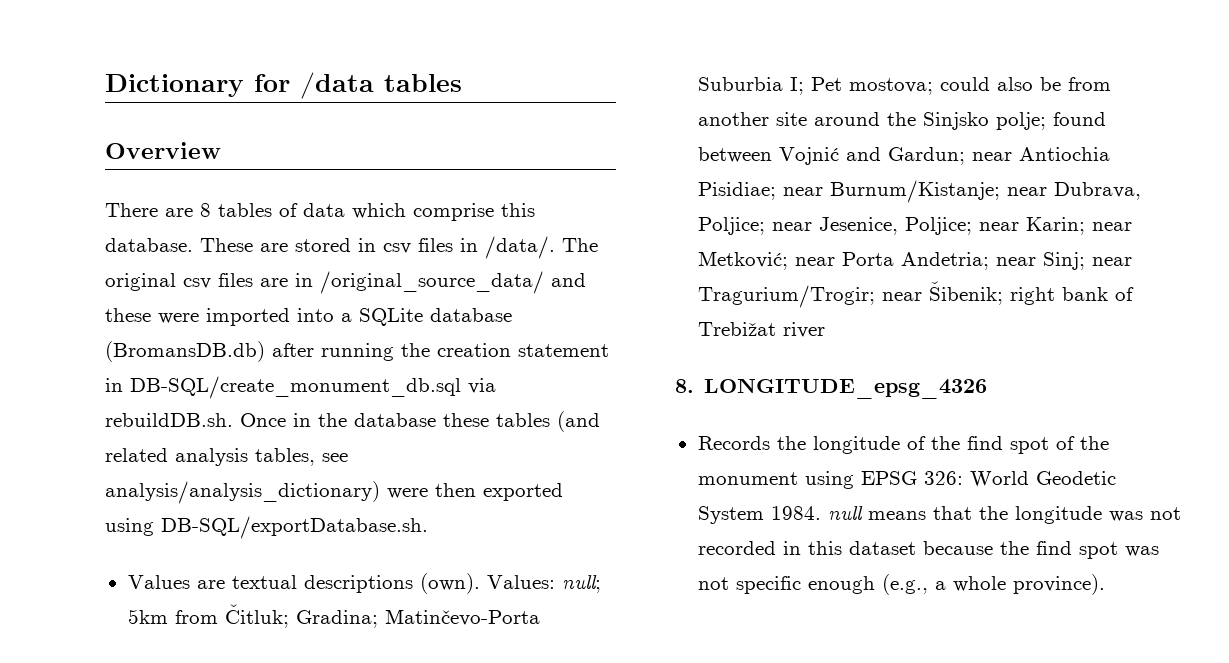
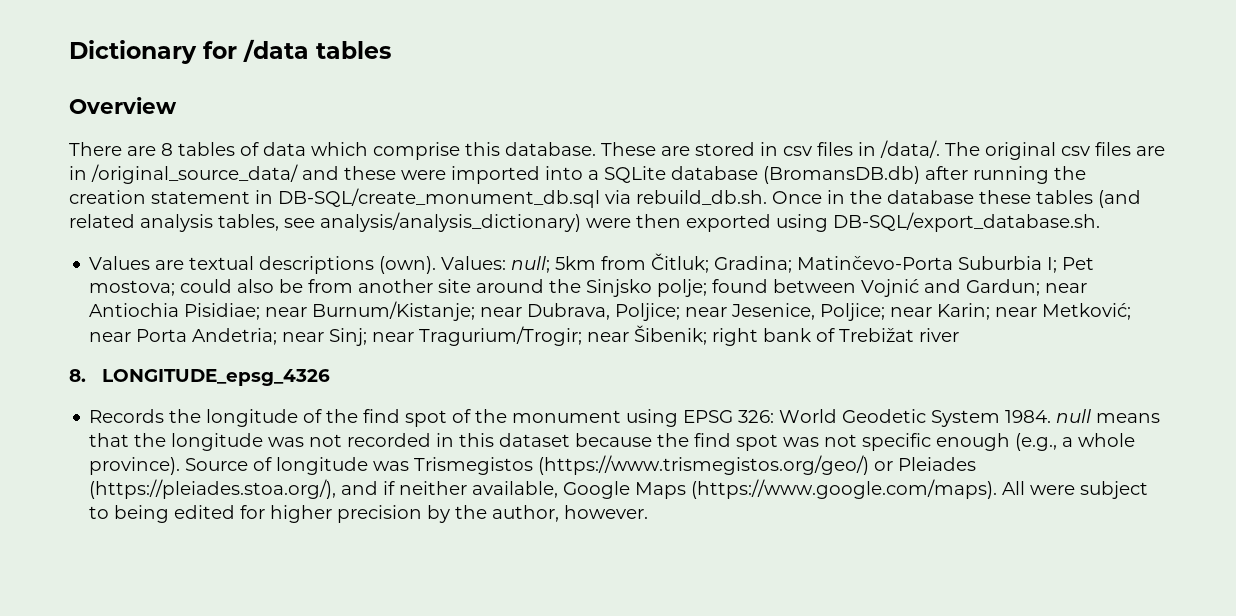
[105,413,233,427] rebuildDB.sh. -> [636,190,767,205] rebuild_db.sh.
[161,516,428,539] DB-SQL/exportDatabase.sh. -> [833,212,1100,232] DB-SQL/export_database.sh.
(1105, 584) none -> [185,455,977,475] [89,479,1149,499] [89,505,649,523] Source of longitude was Trismegistos (https://www.trismegistos.org/geo/) or Pleiades (https://pleiades.stoa.org/), and if neither available, Google Maps (https://www.google.com/maps). All were subject to being edited for higher precision by the author, however.

